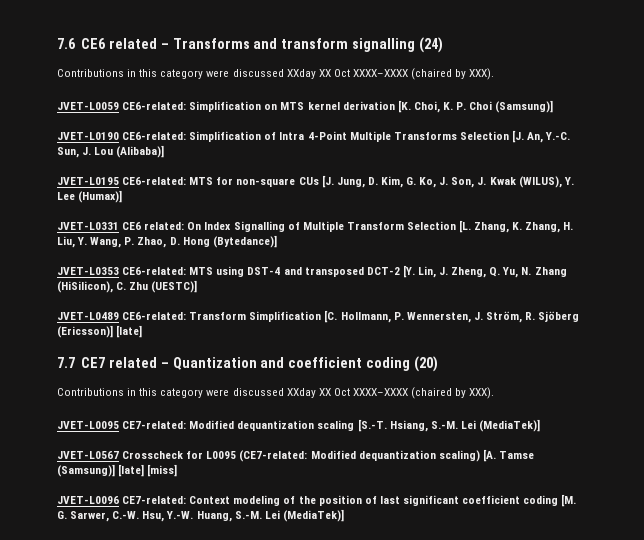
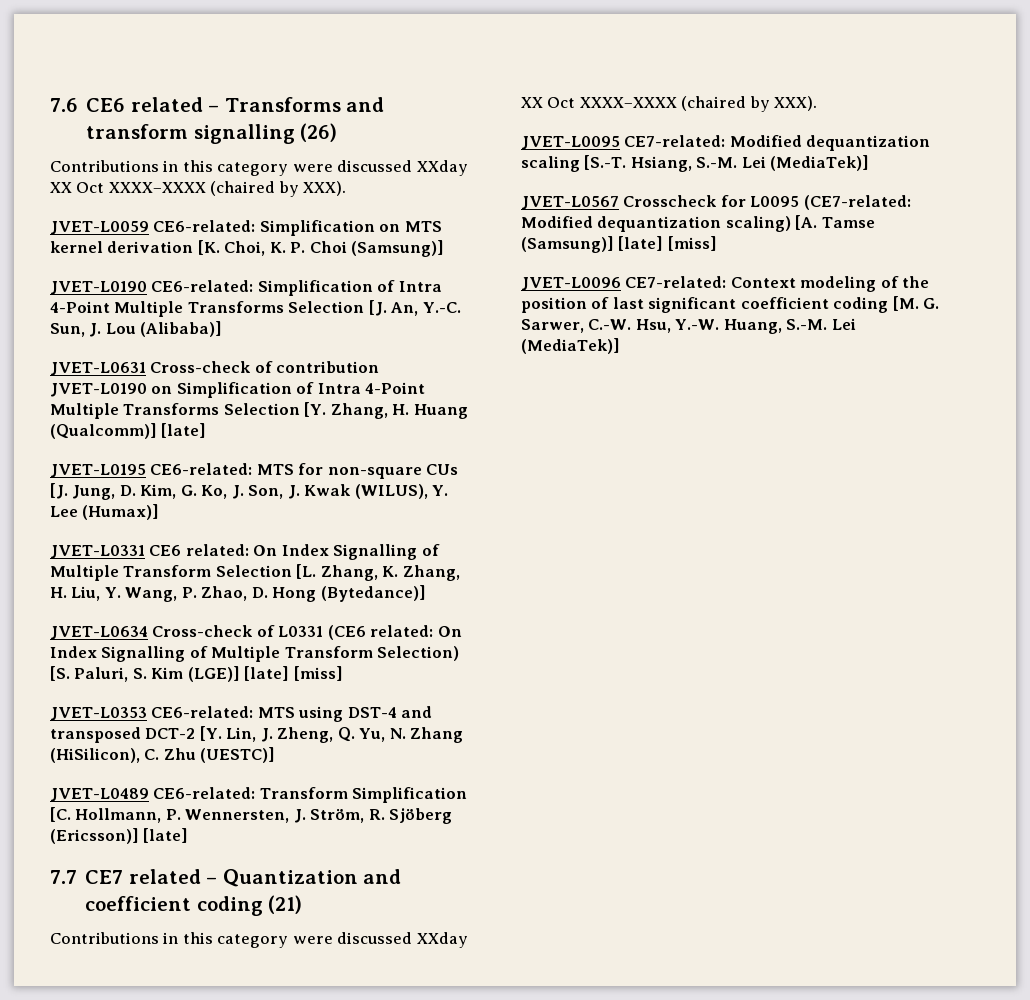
[419,37,444,53] (24) -> [300,123,338,142] (26)
(165, 151) none -> [50,361,380,376] [50,382,426,398] [50,402,468,419] [50,423,207,439] // JVET-L0631 Cross-check of contribution JVET-L0190 on Simplification of Intra 4-Point Multiple Transforms Selection [Y. Zhang, H. Huang (Qualcomm)] [late]
(277, 241) none -> [50,625,462,640] [50,646,460,662] [50,666,343,682] // JVET-L0634 Cross-check of L0331 (CE6 related: On Index Signalling of Multiple Transform Selection) [S. Paluri, S. Kim (LGE)] [late] [miss]
[414,356,439,372] (20) -> [268,895,303,914] (21)

